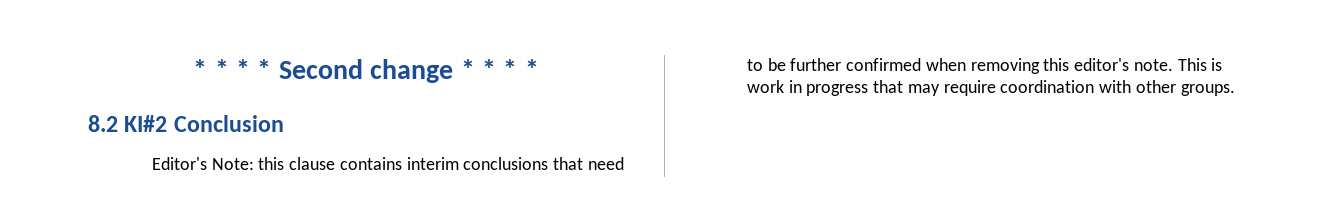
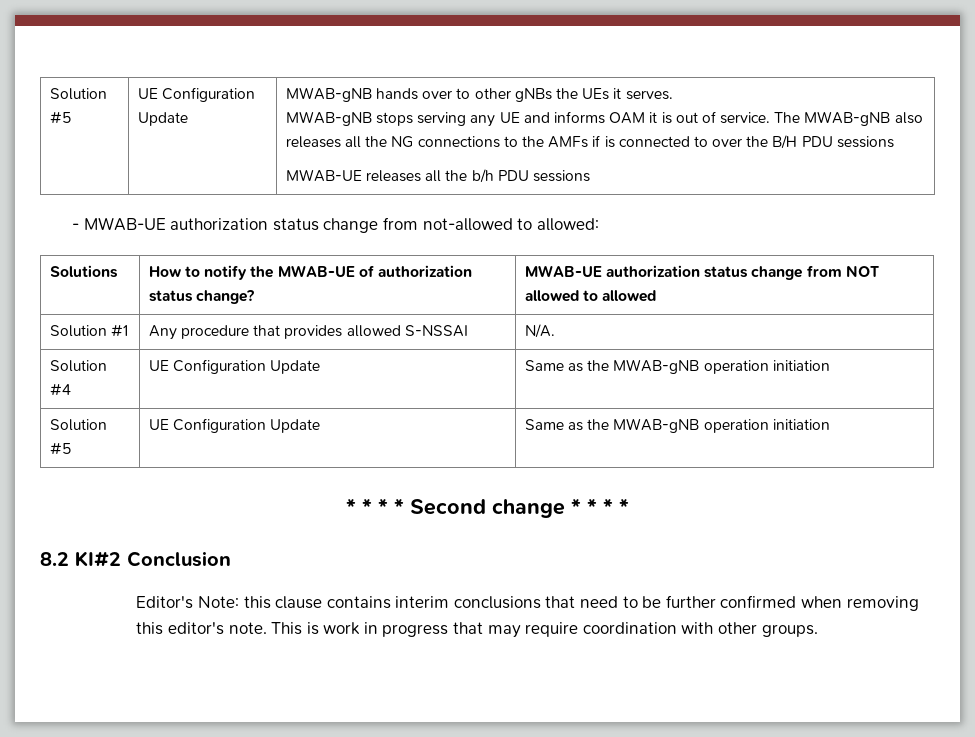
(193, 69) none -> [49,88,107,100] [49,111,71,124] [137,87,256,102] [137,112,188,126] [285,87,673,102] [285,111,923,127] [285,135,894,149] [285,169,591,183] [72,217,599,233] [49,265,118,278] [148,265,473,280] [148,290,255,304] [524,265,879,280] [524,290,657,302] [49,324,129,337] [148,325,468,340] [524,324,555,338] [49,360,107,372] [49,383,71,396] [148,359,321,374] [524,359,830,374] [49,419,107,431] [49,442,71,455] [148,418,321,433] [524,418,830,433] Solution #5 | UE Configuration Update | MWAB-gNB hands over to other gNBs the UEs it serves. // MWAB-gNB stops serving any UE and informs OAM it is out of service. The MWAB-gNB also releases all the NG connections to the AMFs if is connected to over the B/H PDU sessions // MWAB-UE releases all the b/h PDU sessions // - MWAB-UE authorization status change from not-allowed to allowed: // Solutions | How to notify the MWAB-UE of authorization status change? | MWAB-UE authorization status change from NOT allowed to allowed // Solution #1 | Any procedure that provides allowed S-NSSAI | N/A. // Solution #4 | UE Configuration Update | Same as the MWAB-gNB operation initiation // Solution #5 | UE Configuration Update | Same as the MWAB-gNB operation initiation //

